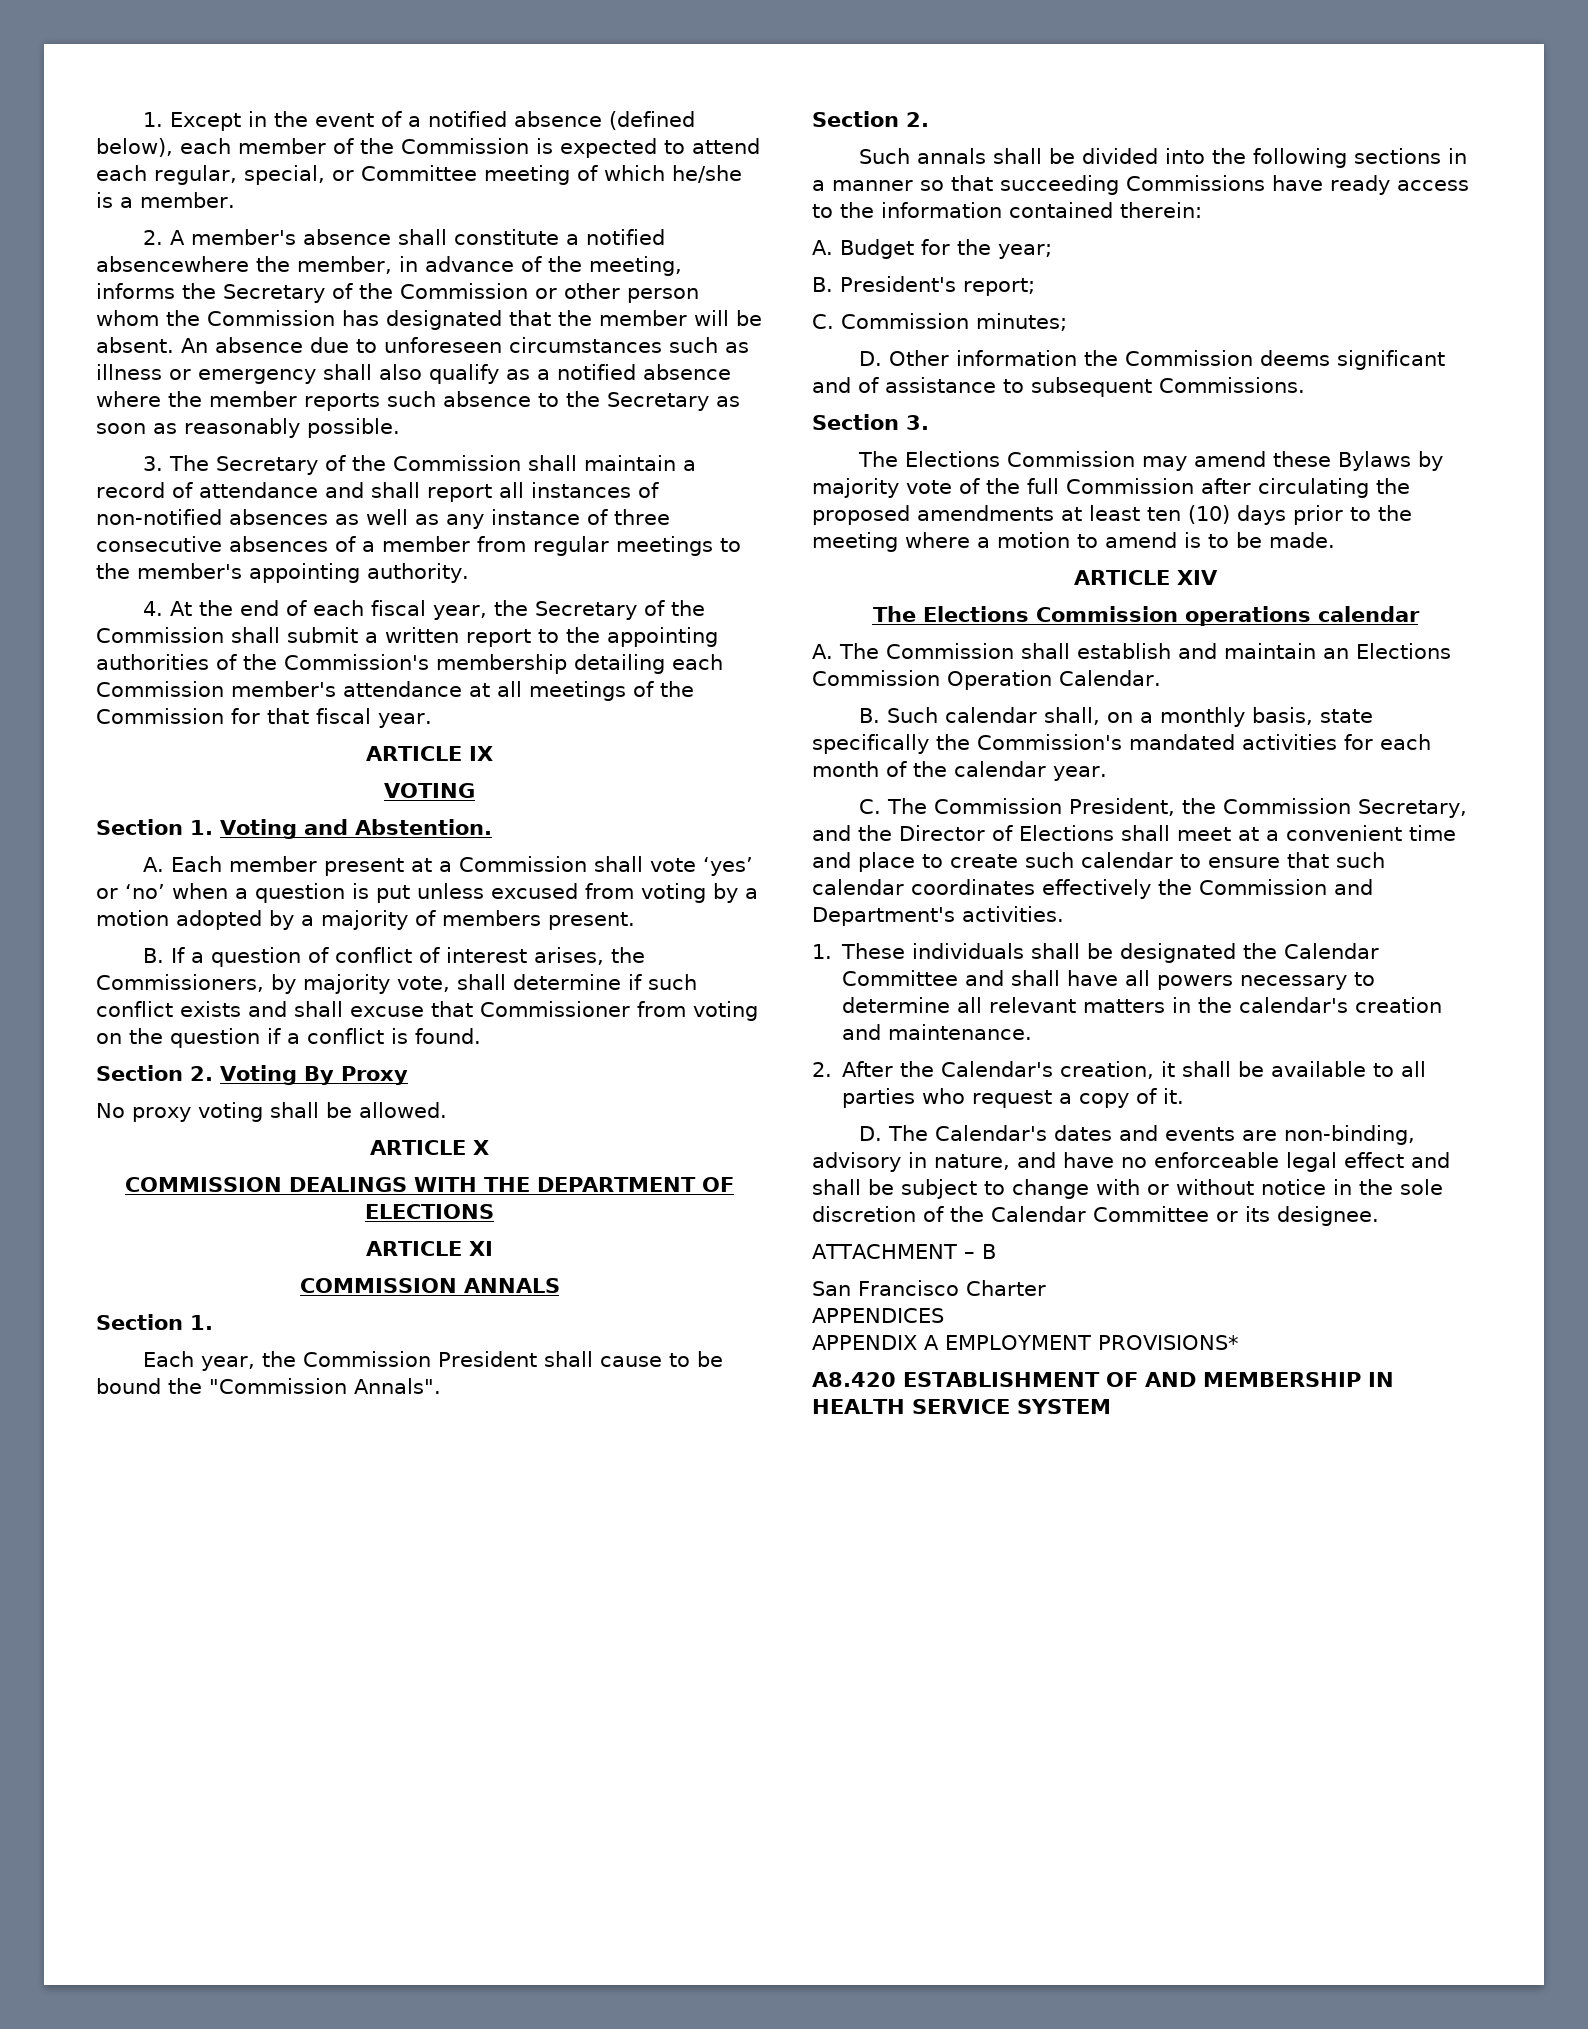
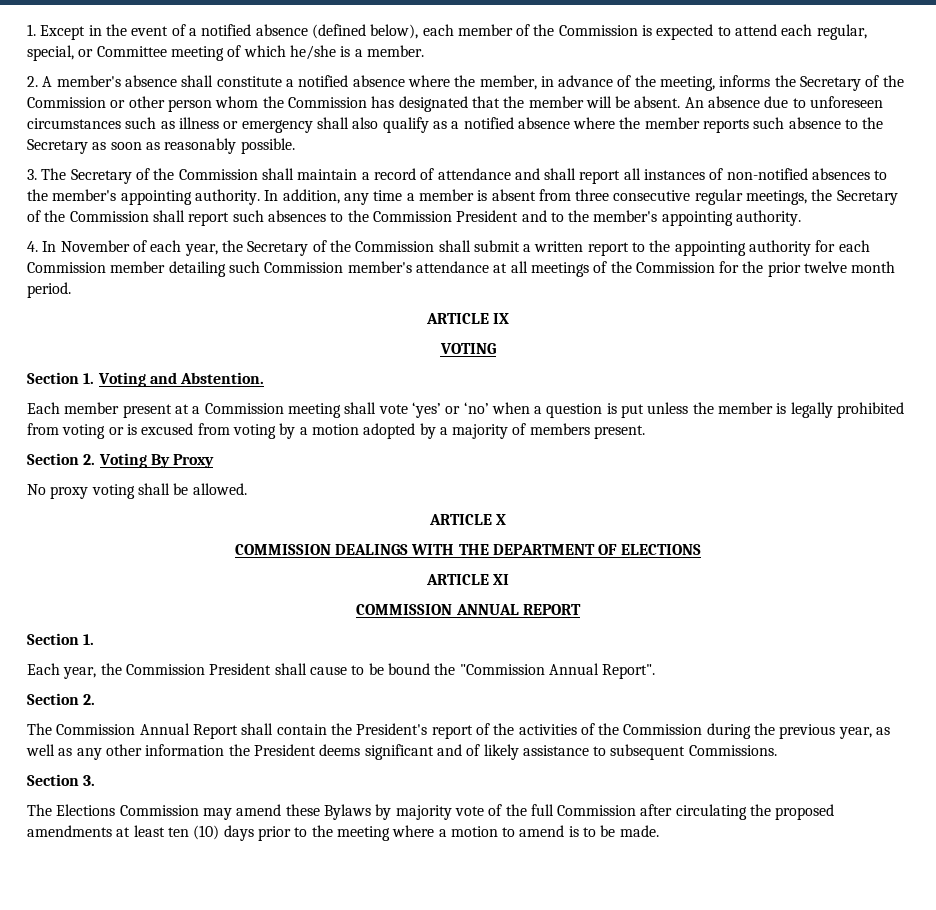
[96,256,249,272] absencewhere -> [352,75,450,87] absence where
[335,509,670,529] [96,536,713,556] as well as any instance of three consecutive absences of a member from regular meetings -> [874,170,888,180] [27,189,898,205] [27,210,547,226] to the member's appointing authority. In addition, any time a member is absent from three consecutive regular meetings, the Secretary of the Commission shall report such absences to the Commission President and
[170,600,280,616] At the end -> [42,240,130,252] In November
[371,600,427,616] fiscal -> (182, 246) none
[96,654,723,674] authorities of the Commission's membership detailing each -> [749,240,870,256] [27,261,260,277] authority for each Commission member detailing such
[267,708,432,728] that fiscal year. -> [742,261,896,277] [27,282,71,298] the prior twelve month period.
[143,857,165,872] A. -> (265, 378) none
(588, 864) none -> [287,403,341,418] meeting
(484, 891) none -> [692,402,905,418] [27,423,137,439] the member is legally prohibited from voting or is
[143,947,646,967] [96,974,697,994] [96,1001,758,1021] [96,1028,481,1048] // B. If a question of conflict of interest arises, the Commissioners, by majority vote, shall determine if such conflict exists and shall excuse that Commissioner from voting on the question if a conflict is found. -> (646, 432) none
[463,1278,560,1293] ANNALS -> [455,604,581,615] ANNUAL REPORT
[354,1378,441,1394] Annals". -> [548,663,656,679] Annual Report".
[859,148,1468,168] [812,175,1469,195] [812,202,1202,218] [812,239,1052,259] [812,276,1035,296] [812,313,1067,331] [859,350,950,366] Such annals shall be divided into the following sections in a manner so that succeeding Commissions have ready access to the information contained therein: // A. Budget for the year; // B. President's report; // C. Commission minutes; // D. Other -> [27,723,891,739] [26,744,142,760] The Commission Annual Report shall contain the President's report of the activities of the Commission during the previous year, as well as any other
[1125,350,1254,366] Commission -> [253,744,316,756] President
(879, 385) none -> [483,744,519,760] likely
[1074,570,1218,585] [872,606,1420,626] [812,643,1451,659] [812,670,1161,690] [859,707,1374,727] [812,734,1431,754] [812,761,1107,781] [859,798,1468,818] [812,825,1456,841] [812,852,1385,872] [812,879,1373,899] [812,906,1064,926] [812,943,1380,963] [842,970,1376,990] [842,997,1443,1013] [842,1024,1033,1040] [812,1061,1427,1079] [842,1088,1185,1108] [859,1125,1416,1145] [812,1152,1450,1172] [812,1179,1443,1199] [812,1206,1379,1226] [812,1244,996,1259] [812,1280,1046,1296] [812,1308,944,1323] [812,1335,1239,1350] [812,1372,1394,1387] [812,1399,1111,1414] // ARTICLE XIV // The Elections Commission operations calendar // A. The Commission shall establish and maintain an Elections Commission Operation Calendar. // B. Such calendar shall, on a monthly basis, state specifically the Commission's mandated activities for each month of the calendar year. // C. The Commission President, the Commission Secretary, and the Director of Elections shall meet at a convenient time and place to create such calendar to ensure that such calendar coordinates effectively the Commission and Department's activities. // 1. These individuals shall be designated the Calendar Committee and shall have all powers necessary to determine all relevant matters in the calendar's creation and maintenance. // 2. After the Calendar's creation, it shall be available to all parties who request a copy of it. // D. The Calendar's dates and events are non-binding, advisory in nature, and have no enforceable legal effect and shall be subject to change with or without notice in the sole discretion of the Calendar Committee or its designee. // ATTACHMENT – B // San Francisco Charter // APPENDICES // APPENDIX A EMPLOYMENT PROVISIONS* // A8.420 ESTABLISHMENT OF AND MEMBERSHIP IN HEALTH SERVICE SYSTEM -> (659, 831) none

